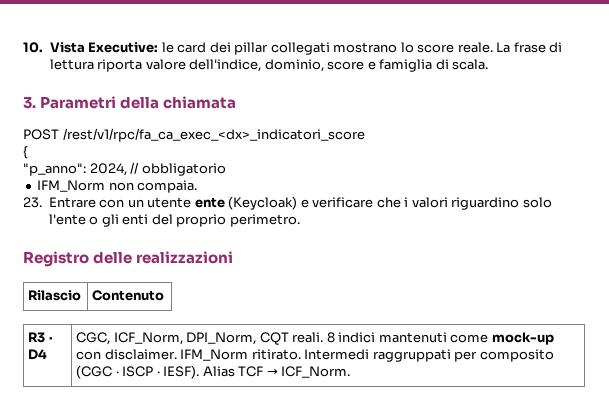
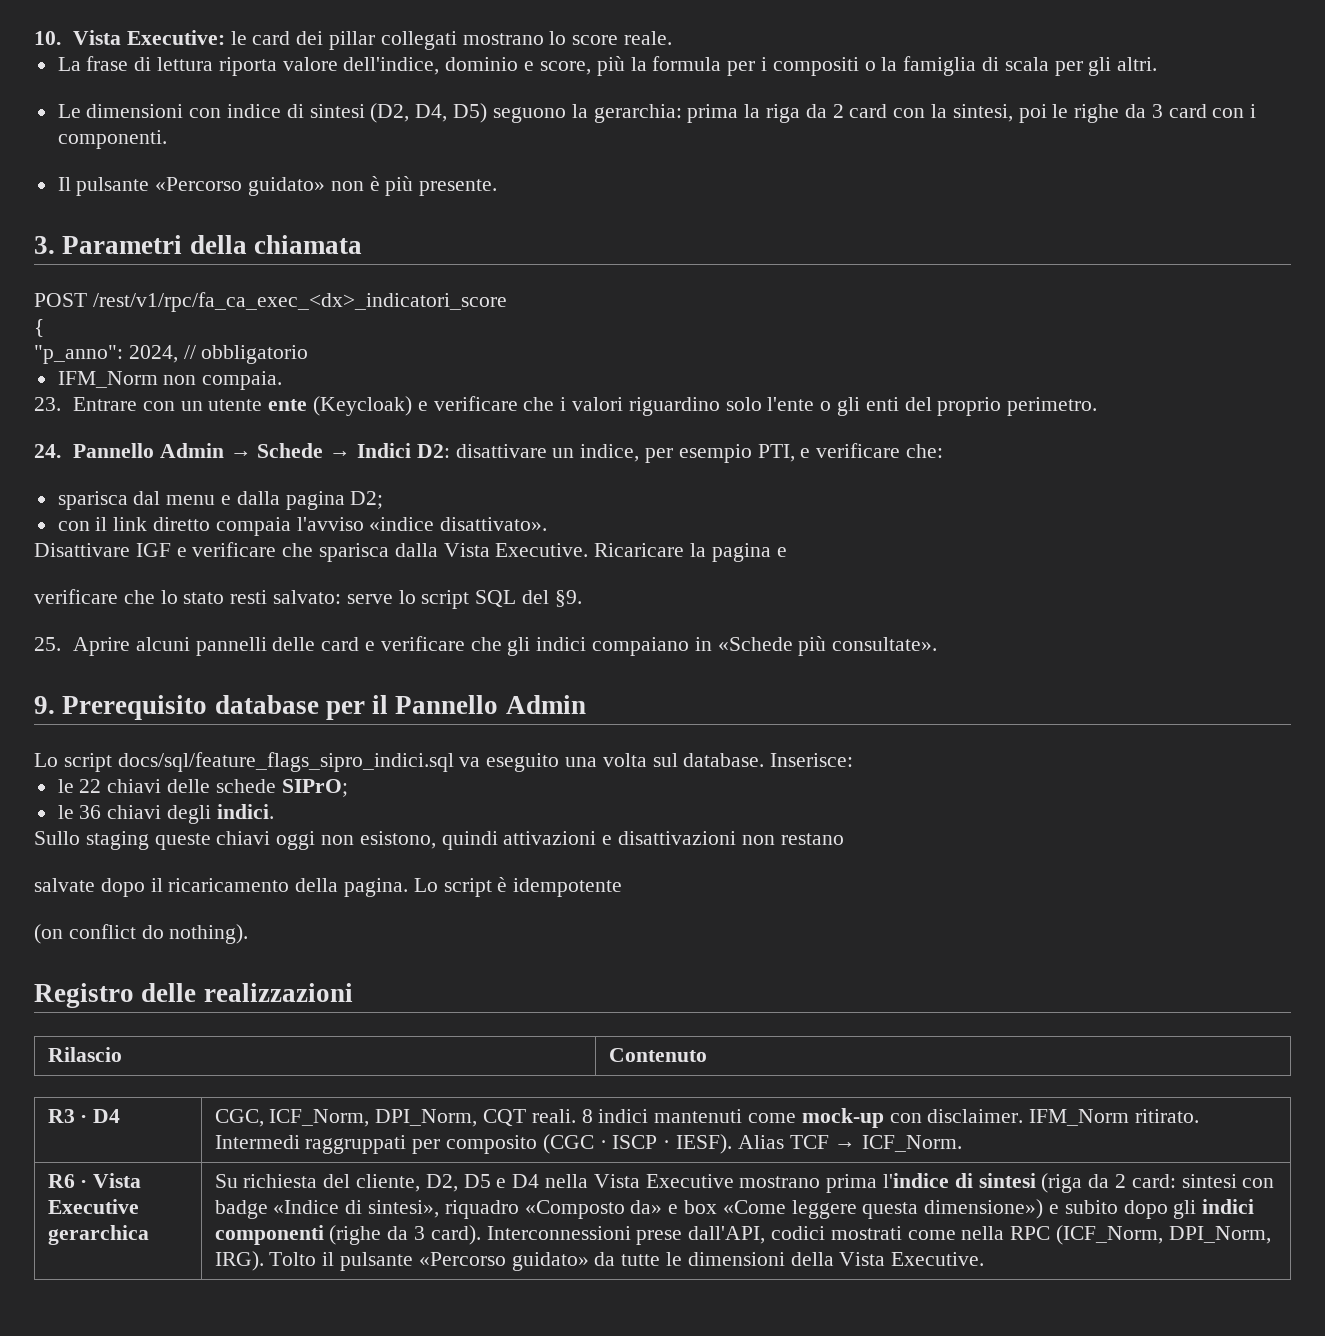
(493, 47) none -> (673, 38) //
[264,59,489,72] dominio, score e famiglia di scala. -> [445,56,1158,76] [57,103,1257,123] [57,130,167,149] [57,176,498,196] dominio e score, più la formula per i compositi o la famiglia di scala per gli altri. // Le dimensioni con indice di sintesi (D2, D4, D5) seguono la gerarchia: prima la riga da 2 card con la sintesi, poi le righe da 3 card con i componenti. // Il pulsante «Percorso guidato» non è più presente.
(300, 220) none -> [34,443,944,463] [57,491,384,510] [57,517,548,536] [34,542,787,562] [34,589,582,609] [34,636,938,656] [34,695,586,720] [34,752,854,772] [57,779,348,797] [57,804,274,824] [34,831,844,850] [34,877,623,897] [34,924,249,944] // 24. Pannello Admin → Schede → Indici D2: disattivare un indice, per esempio PTI, e verificare che: // sparisca dal menu e dalla pagina D2; // con il link diretto compaia l'avviso «indice disattivato». // Disattivare IGF e verificare che sparisca dalla Vista Executive. Ricaricare la pagina e // verificare che lo stato resti salvato: serve lo script SQL del §9. // 25. Aprire alcuni pannelli delle card e verificare che gli indici compaiano in «Schede più consultate». // 9. Prerequisito database per il Pannello Admin // Lo script docs/sql/feature_flags_sipro_indici.sql va eseguito una volta sul database. Inserisce: // le 22 chiavi delle schede SIPrO; // le 36 chiavi degli indici. // Sullo staging queste chiavi oggi non esistono, quindi attivazioni e disattivazioni non restano // salvate dopo il ricaricamento della pagina. Lo script è idempotente // (on conflict do nothing).
(351, 372) none -> [47,1173,142,1188] [47,1199,139,1214] [47,1225,149,1245] [214,1173,1275,1193] [214,1199,1255,1219] [214,1225,1271,1245] [214,1251,985,1271] // R6 · Vista Executive gerarchica | Su richiesta del cliente, D2, D5 e D4 nella Vista Executive mostrano prima l'indice di sintesi (riga da 2 card: sintesi con badge «Indice di sintesi», riquadro «Composto da» e box «Come leggere questa dimensione») e subito dopo gli indici componenti (righe da 3 card). Interconnessioni prese dall'API, codici mostrati come nella RPC (ICF_Norm, DPI_Norm, IRG). Tolto il pulsante «Percorso guidato» da tutte le dimensioni della Vista Executive.

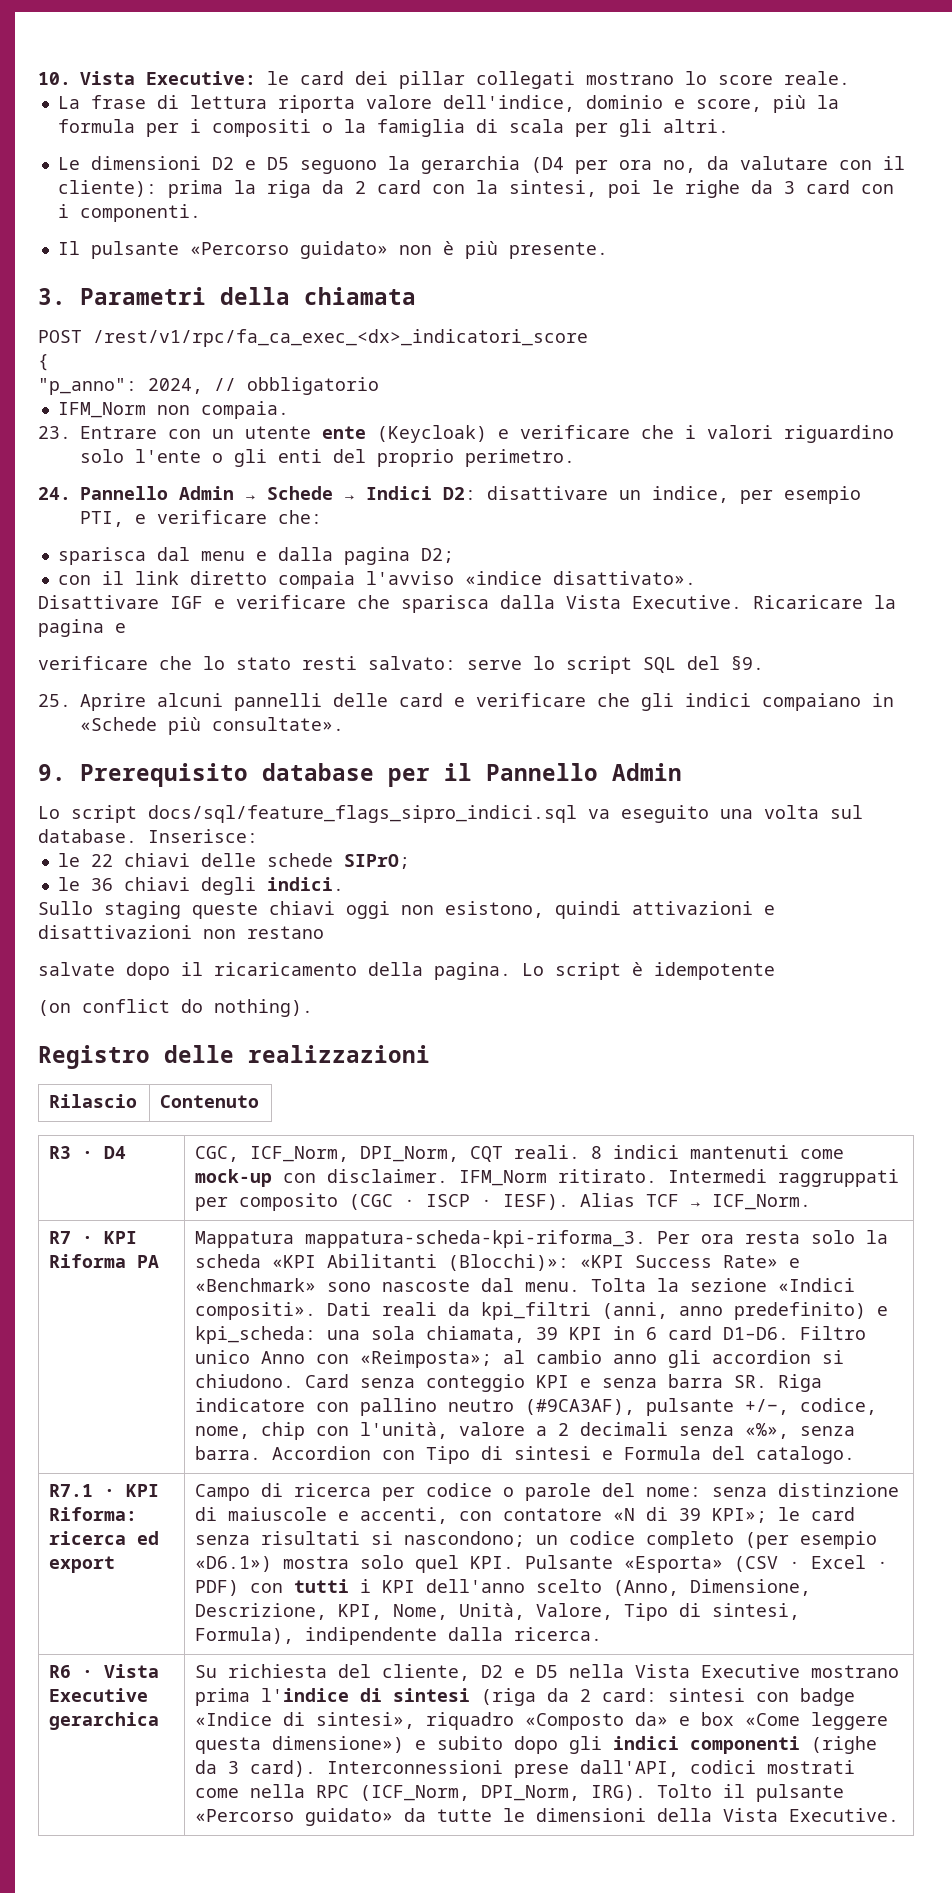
[189,103,682,123] con indice di sintesi (D2, D4, D5) seguono la gerarchia: -> [211,156,905,174] [57,180,157,197] D2 e D5 seguono la gerarchia (D4 per ora no, da valutare con il cliente):
(963, 1143) none -> [49,1231,138,1244] [49,1254,160,1268] [195,1230,889,1248] [195,1254,801,1271] [195,1278,856,1292] [195,1302,889,1320] [195,1326,867,1344] [195,1350,845,1368] [195,1374,823,1392] [195,1398,878,1416] [195,1422,856,1440] [195,1446,856,1464] [49,1484,160,1497] [49,1507,138,1521] [49,1531,160,1545] [49,1556,116,1573] [195,1483,900,1501] [195,1507,856,1524] [195,1531,878,1549] [195,1555,889,1573] [195,1579,812,1596] [195,1603,801,1621] [195,1627,603,1645] // R7 · KPI Riforma PA | Mappatura mappatura-scheda-kpi-riforma_3. Per ora resta solo la scheda «KPI Abilitanti (Blocchi)»: «KPI Success Rate» e «Benchmark» sono nascoste dal menu. Tolta la sezione «Indici compositi». Dati reali da kpi_filtri (anni, anno predefinito) e kpi_scheda: una sola chiamata, 39 KPI in 6 card D1–D6. Filtro unico Anno con «Reimposta»; al cambio anno gli accordion si chiudono. Card senza conteggio KPI e senza barra SR. Riga indicatore con pallino neutro (#9CA3AF), pulsante +/−, codice, nome, chip con l'unità, valore a 2 decimali senza «%», senza barra. Accordion con Tipo di sintesi e Formula del catalogo. // R7.1 · KPI Riforma: ricerca ed export | Campo di ricerca per codice o parole del nome: senza distinzione di maiuscole e accenti, con contatore «N di 39 KPI»; le card senza risultati si nascondono; un codice completo (per esempio «D6.1») mostra solo quel KPI. Pulsante «Esporta» (CSV · Excel · PDF) con tutti i KPI dell'anno scelto (Anno, Dimensione, Descrizione, KPI, Nome, Unità, Valore, Tipo di sintesi, Formula), indipendente dalla ricerca.
[425,1174,540,1192] D2, D5 e D4 -> [481,1665,559,1678] D2 e D5

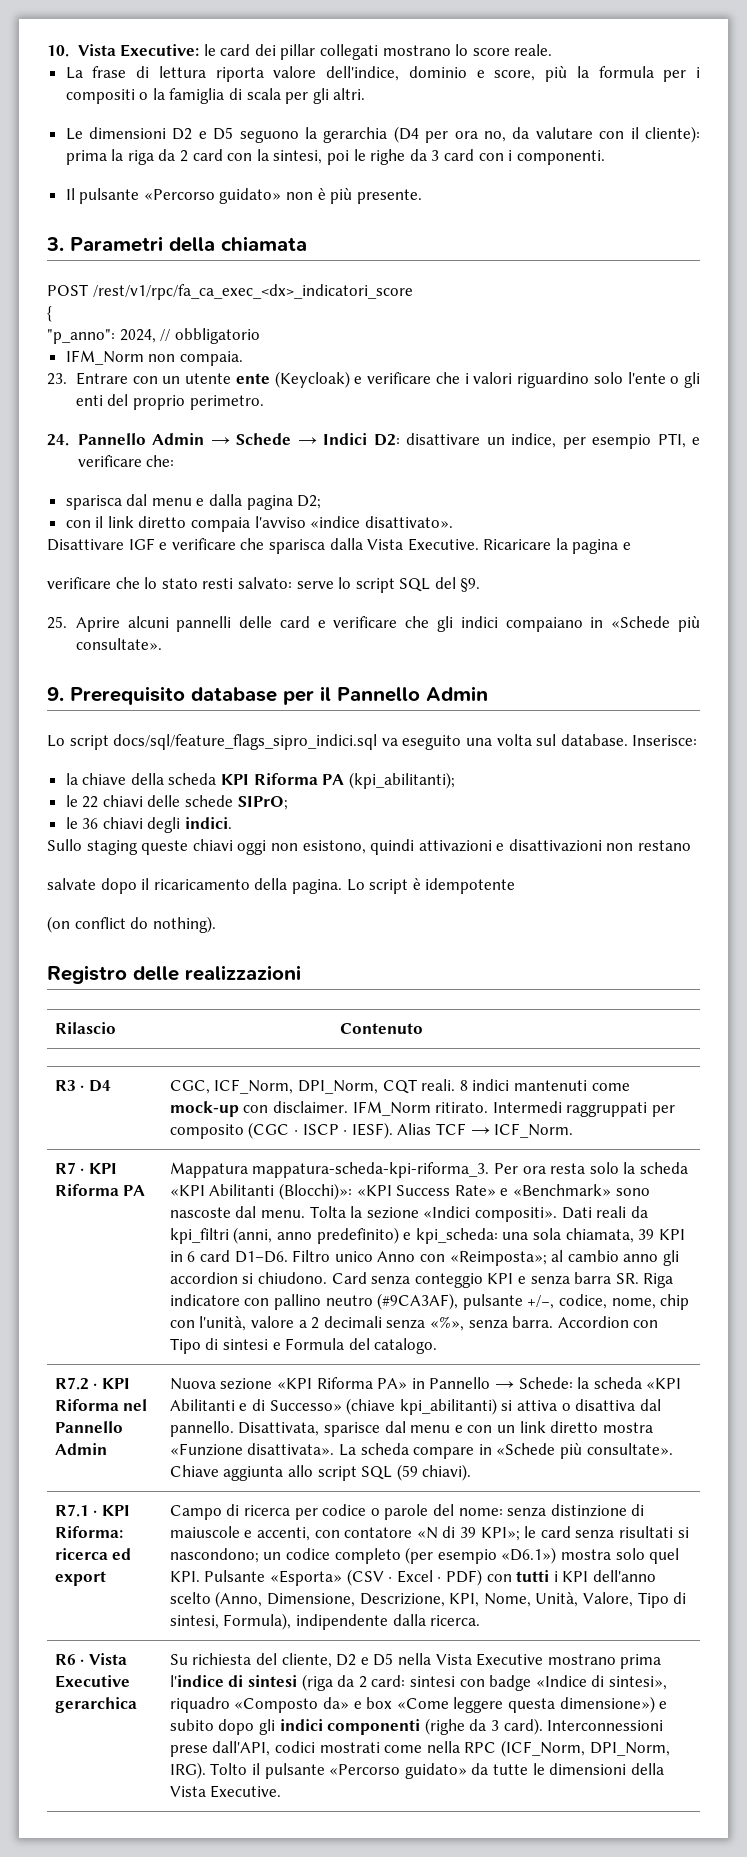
(258, 836) none -> [65,772,455,789] // la chiave della scheda KPI Riforma PA (kpi_abilitanti);
(856, 1455) none -> [54,1377,131,1390] [54,1399,148,1411] [54,1421,123,1433] [54,1443,107,1455] [169,1377,682,1390] [169,1398,661,1415] [169,1421,653,1437] [169,1442,673,1459] [169,1464,472,1481] // R7.2 · KPI Riforma nel Pannello Admin | Nuova sezione «KPI Riforma PA» in Pannello → Schede: la scheda «KPI Abilitanti e di Successo» (chiave kpi_abilitanti) si attiva o disattiva dal pannello. Disattivata, sparisce dal menu e con un link diretto mostra «Funzione disattivata». La scheda compare in «Schede più consultate». Chiave aggiunta allo script SQL (59 chiavi).

